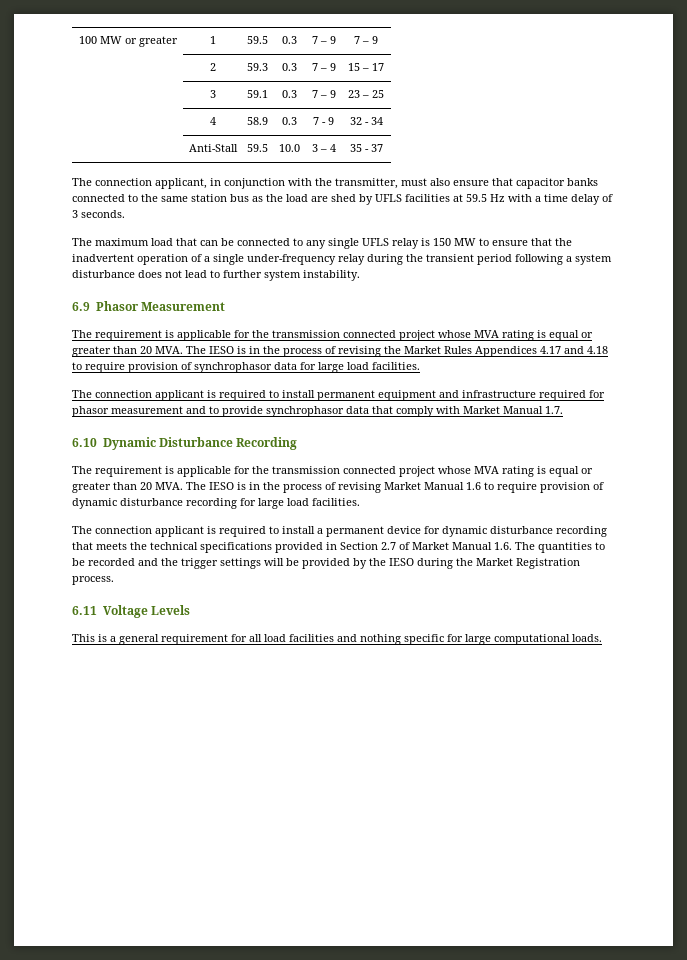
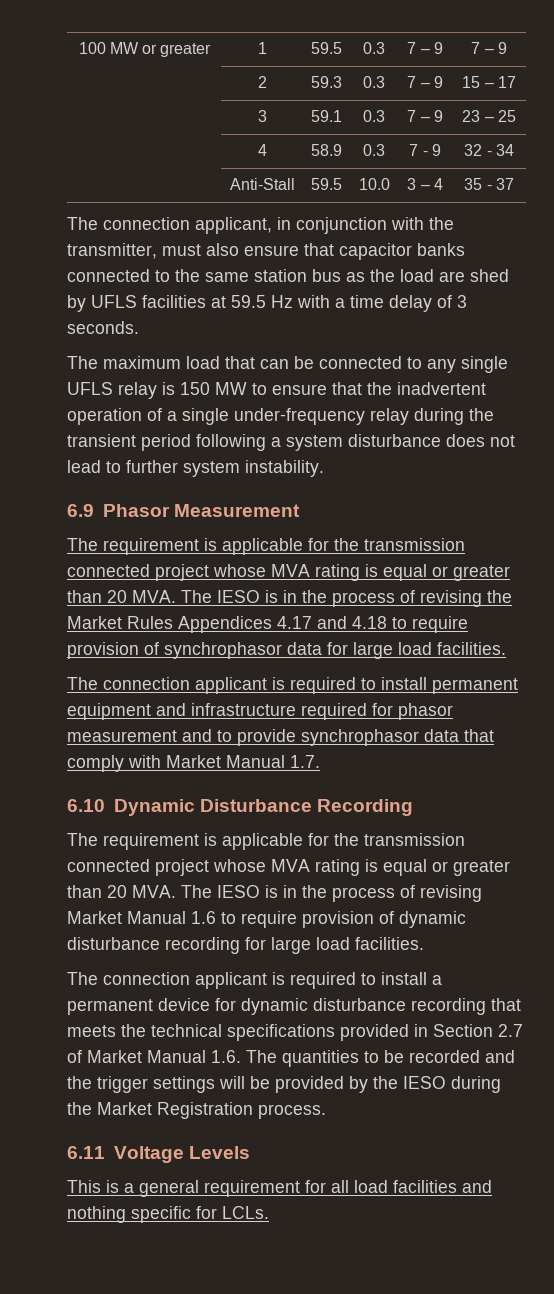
[465,634,602,645] large computational loads. -> [222,1206,269,1219] LCLs.

